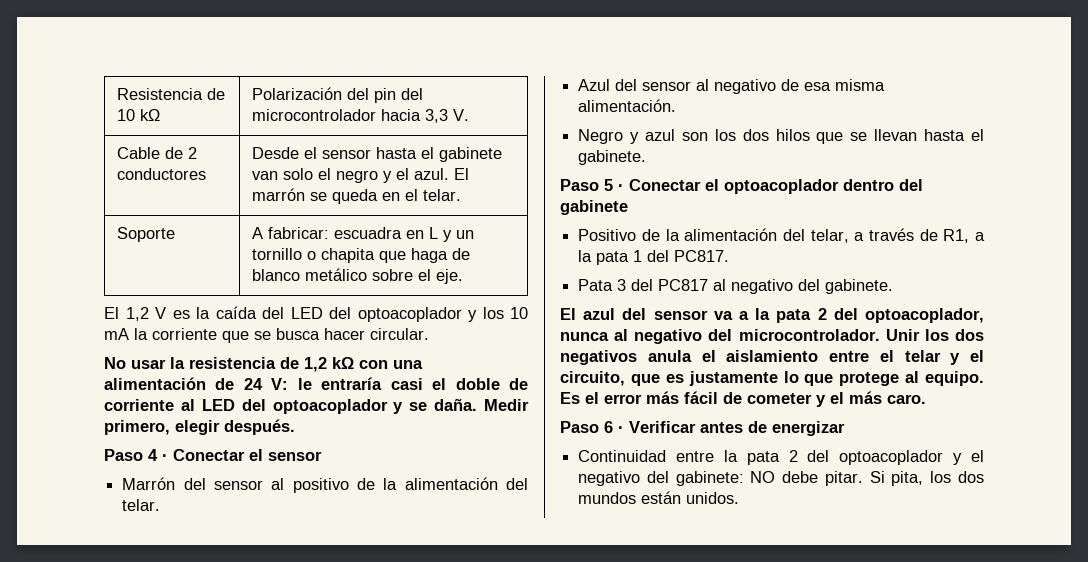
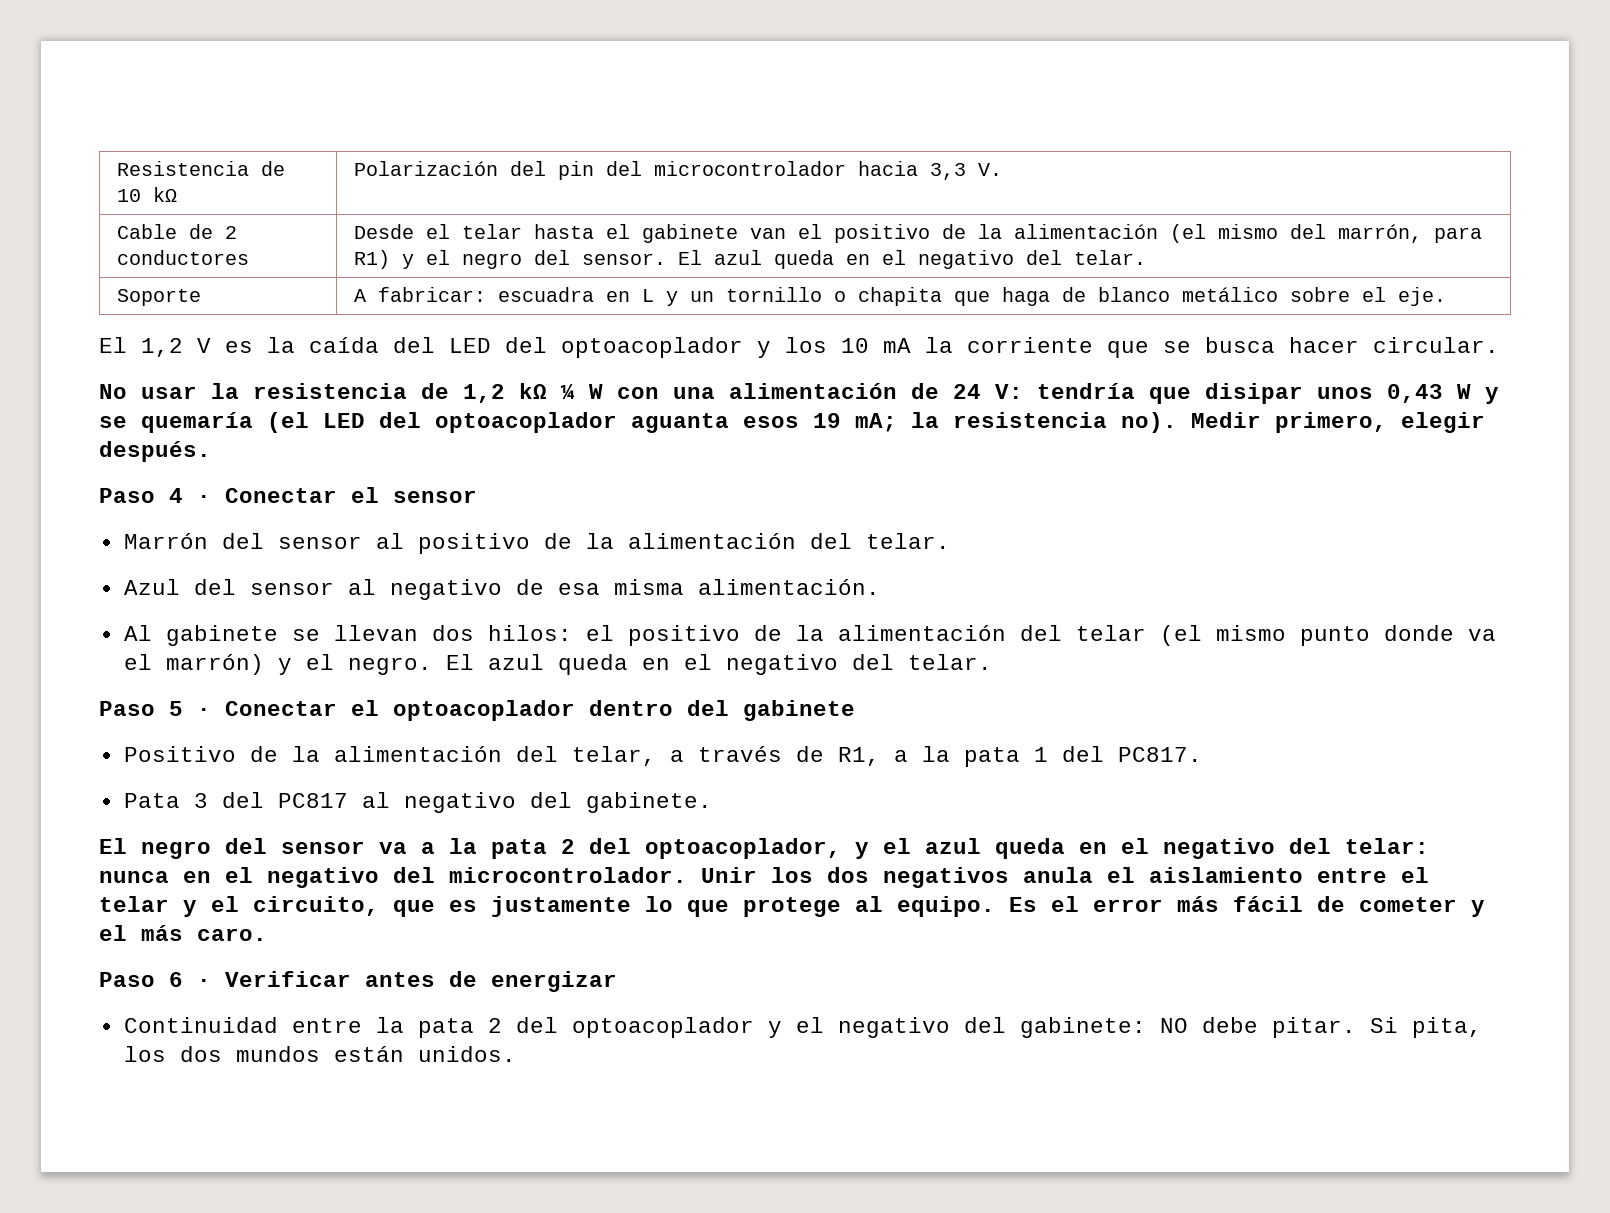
[321,149,371,159] sensor -> [461,224,522,239] telar
[282,168,469,183] [251,188,418,204] solo el negro y el azul. El marrón se queda en el -> [797,224,1482,243] [353,250,1062,269] el positivo de la alimentación (el mismo del marrón, para R1) y el negro del sensor. El azul queda en el negativo del
(354, 363) none -> [561,384,603,399] ¼ W
[297,377,529,390] [104,398,478,414] le entraría casi el doble de corriente al LED del optoacoplador y se daña. -> [1037,383,1499,404] [99,412,1177,433] tendría que disipar unos 0,43 W y se quemaría (el LED del optoacoplador aguanta esos 19 mA; la resistencia no).
[578,129,984,144] [578,150,647,165] Negro y azul son los dos hilos que se llevan hasta el gabinete. -> [123,625,1496,646] [123,654,992,675] Al gabinete se llevan dos hilos: el positivo de la alimentación del telar (el mismo punto donde va el marrón) y el negro. El azul queda en el negativo del telar.
[583,308,616,320] azul -> [141,841,211,859] negro
[560,329,629,341] nunca al -> [855,838,1429,859] [99,867,253,883] y el azul queda en el negativo del telar: nunca en el

